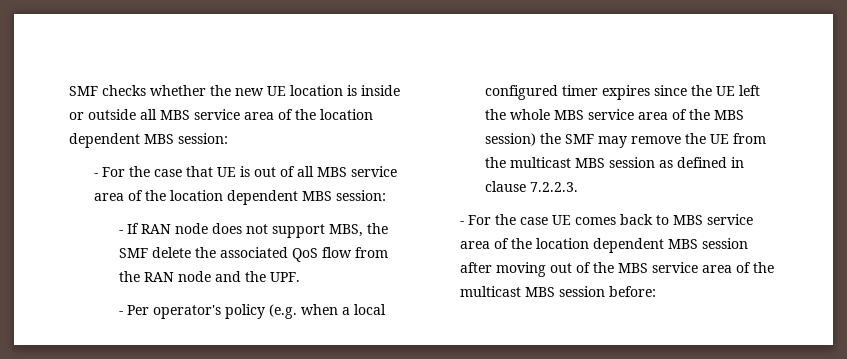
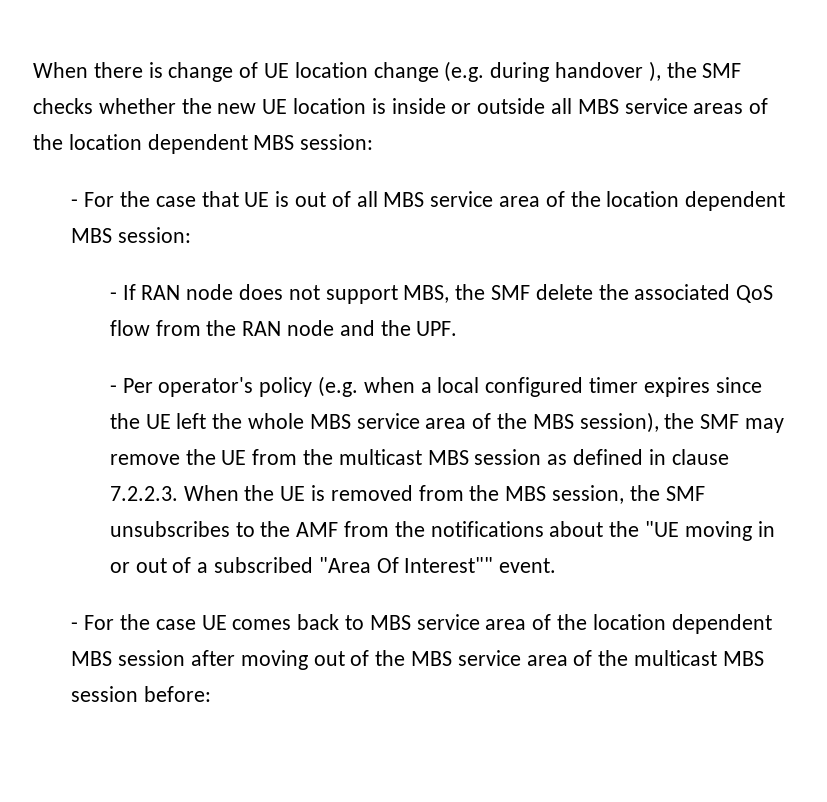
(69, 91) none -> [33,61,697,82] When there is change of UE location change (e.g. during handover ), the
[244,112,274,120] area -> [693,103,744,114] areas
[485,133,537,146] session) -> [579,412,659,433] session),
(579, 187) none -> [183,485,705,504] [109,521,775,541] [109,557,557,573] When the UE is removed from the MBS session, the SMF unsubscribes to the AMF from the notifications about the "UE moving in or out of a subscribed "Area Of Interest"" event.

